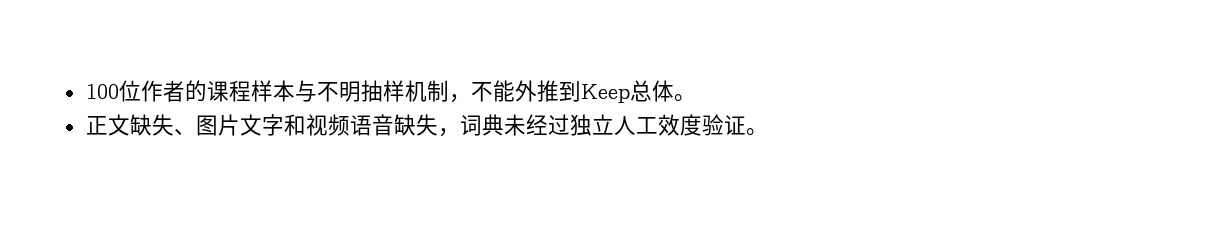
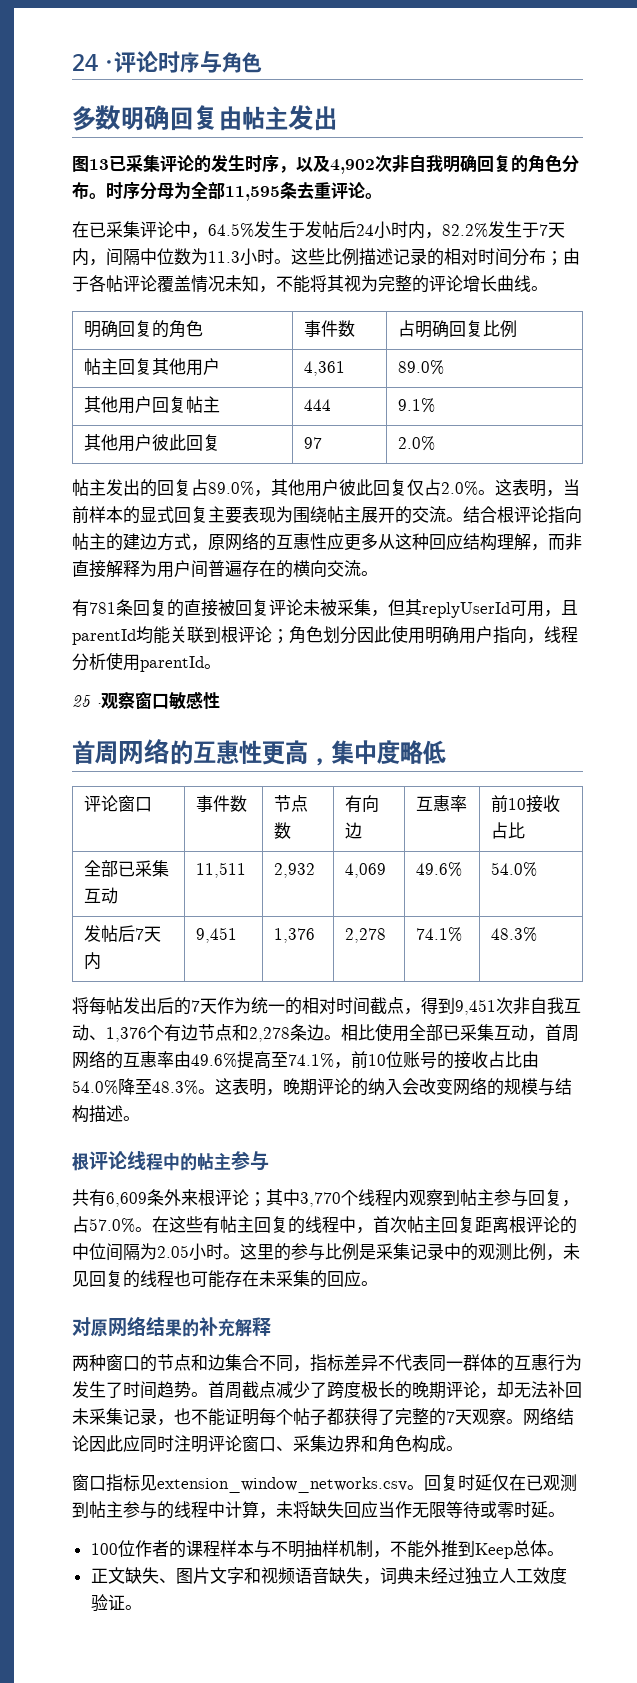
(85, 91) none -> [72,51,262,73] [72,105,337,131] [72,154,579,174] [72,181,382,201] [72,221,565,239] [72,248,580,266] [72,275,548,293] [83,320,203,338] [303,320,355,337] [397,320,517,338] [83,358,220,376] [303,361,345,376] [397,360,444,375] [83,396,220,414] [303,399,331,411] [397,398,435,413] [83,434,220,452] [303,437,322,449] [397,436,435,451] [72,479,580,497] [72,506,582,524] [72,533,582,551] [72,560,378,578] [72,599,578,618] [72,625,578,645] [72,652,221,672] [72,691,220,710] [72,739,446,766] [83,795,152,812] [195,795,247,812] [273,795,308,812] [273,822,291,839] [344,795,379,813] [344,822,362,839] [415,795,467,812] [490,795,560,813] [490,822,525,839] [83,860,169,877] [83,887,118,904] [195,862,246,878] [273,863,315,878] [344,863,386,878] [415,862,462,877] [490,862,537,877] [83,925,161,942] [83,952,101,970] [195,927,237,943] [273,928,315,943] [344,928,386,943] [415,927,462,942] [490,927,537,942] [72,997,581,1015] [72,1023,579,1042] [72,1051,539,1069] [72,1078,572,1096] [72,1105,140,1123] [72,1151,269,1171] [72,1189,579,1207] [72,1216,577,1234] [72,1243,580,1261] [72,1270,378,1288] [72,1316,271,1337] [72,1354,582,1372] [72,1381,582,1399] [72,1408,574,1426] [72,1435,463,1453] [72,1474,577,1493] [72,1501,565,1519] 24 ·评论时序与角色 // 多数明确回复由帖主发出 // 图13已采集评论的发生时序，以及4,902次非自我明确回复的角色分布。时序分母为全部11,595条去重评论。 // 在已采集评论中，64.5%发生于发帖后24小时内，82.2%发生于7天内，间隔中位数为11.3小时。这些比例描述记录的相对时间分布；由于各帖评论覆盖情况未知，不能将其视为完整的评论增长曲线。 // 明确回复的角色 | 事件数 | 占明确回复比例 // 帖主回复其他用户 | 4,361 | 89.0% // 其他用户回复帖主 | 444 | 9.1% // 其他用户彼此回复 | 97 | 2.0% // 帖主发出的回复占89.0%，其他用户彼此回复仅占2.0%。这表明，当前样本的显式回复主要表现为围绕帖主展开的交流。结合根评论指向帖主的建边方式，原网络的互惠性应更多从这种回应结构理解，而非直接解释为用户间普遍存在的横向交流。 // 有781条回复的直接被回复评论未被采集，但其replyUserId可用，且parentId均能关联到根评论；角色划分因此使用明确用户指向，线程分析使用parentId。 // 25 ·观察窗口敏感性 // 首周网络的互惠性更高，集中度略低 // 评论窗口 | 事件数 | 节点数 | 有向边 | 互惠率 | 前10接收占比 // 全部已采集互动 | 11,511 | 2,932 | 4,069 | 49.6% | 54.0% // 发帖后7天内 | 9,451 | 1,376 | 2,278 | 74.1% | 48.3% // 将每帖发出后的7天作为统一的相对时间截点，得到9,451次非自我互动、1,376个有边节点和2,278条边。相比使用全部已采集互动，首周网络的互惠率由49.6%提高至74.1%，前10位账号的接收占比由54.0%降至48.3%。这表明，晚期评论的纳入会改变网络的规模与结构描述。 // 根评论线程中的帖主参与 // 共有6,609条外来根评论；其中3,770个线程内观察到帖主参与回复，占57.0%。在这些有帖主回复的线程中，首次帖主回复距离根评论的中位间隔为2.05小时。这里的参与比例是采集记录中的观测比例，未见回复的线程也可能存在未采集的回应。 // 对原网络结果的补充解释 // 两种窗口的节点和边集合不同，指标差异不代表同一群体的互惠行为发生了时间趋势。首周截点减少了跨度极长的晚期评论，却无法补回未采集记录，也不能证明每个帖子都获得了完整的7天观察。网络结论因此应同时注明评论窗口、采集边界和角色构成。 // 窗口指标见extension_window_networks.csv。回复时延仅在已观测到帖主参与的线程中计算，未将缺失回应当作无限等待或零时延。 //

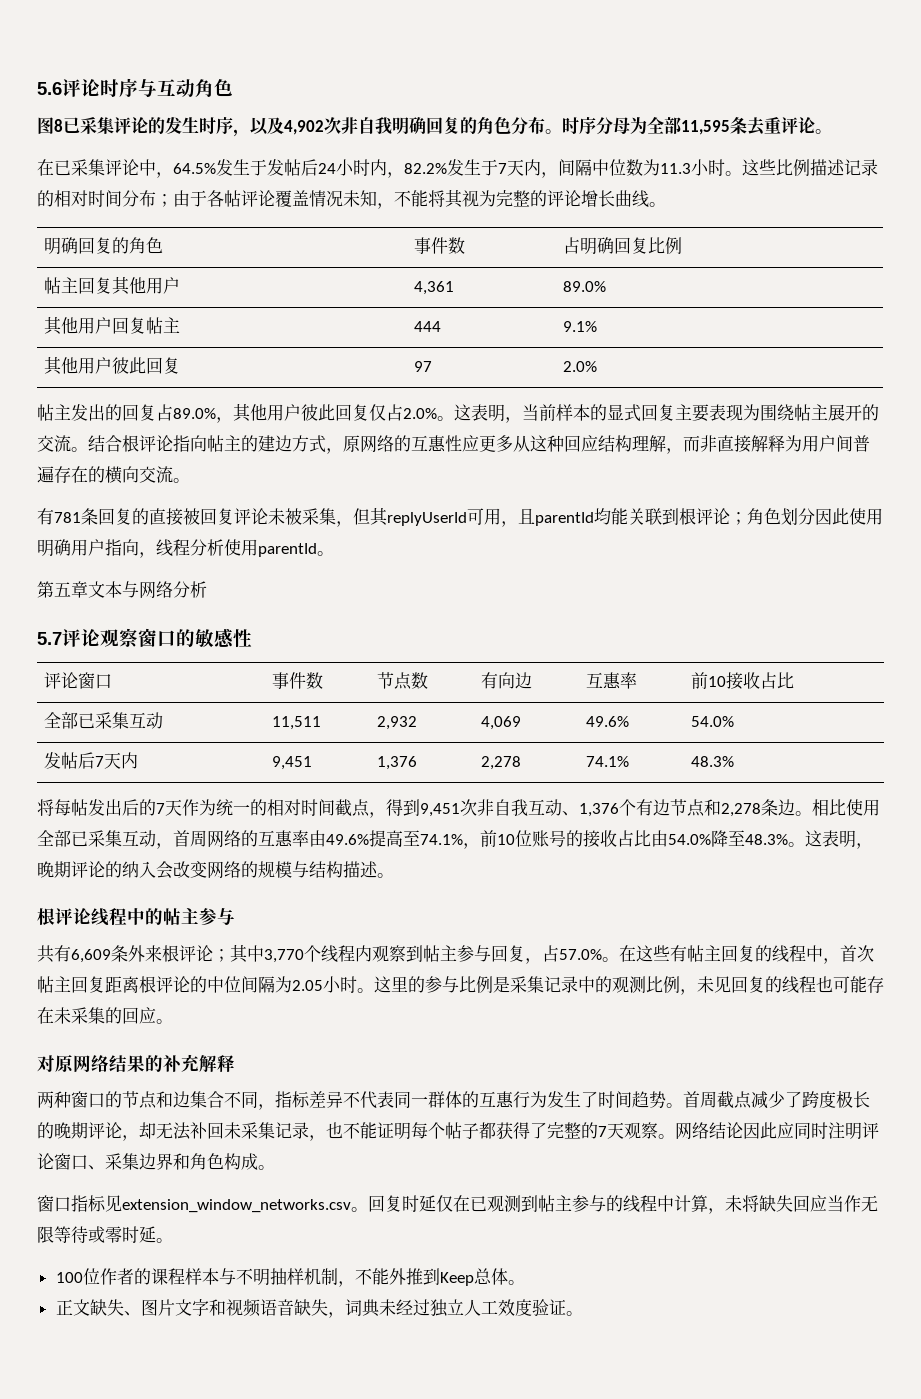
[72,54,114,71] 24 · -> [37,82,62,95] 5.6
[221,52,262,73] [72,105,337,131] [72,156,109,172] 角色 // 多数明确回复由帖主发出 // 图13 -> [157,79,233,97] [37,117,63,134] 互动角色 // 图8
[72,695,101,707] 25 · -> [37,581,207,599] [37,629,100,647] 第五章文本与网络分析 // 5.7评论
(169, 701) none -> [176,629,195,647] 的
[72,739,446,766] // 首周网络的互惠性更高，集中度略低 -> (252, 638) none

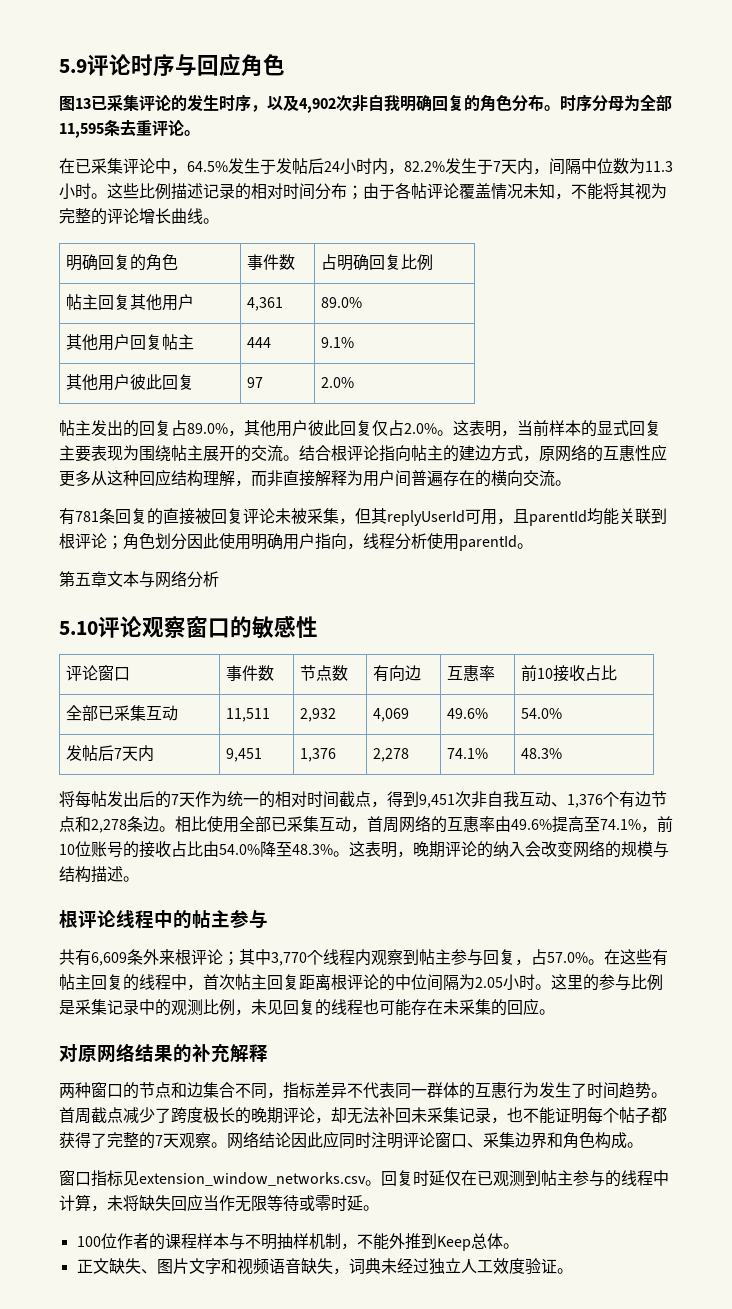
[37,82,62,95] 5.6 -> [59,59,87,73] 5.9
[157,79,195,97] 互动 -> [197,53,241,77] 回应
[54,119,63,132] 8 -> [75,98,91,109] 13
[37,632,62,645] 5.7 -> [59,621,98,635] 5.10

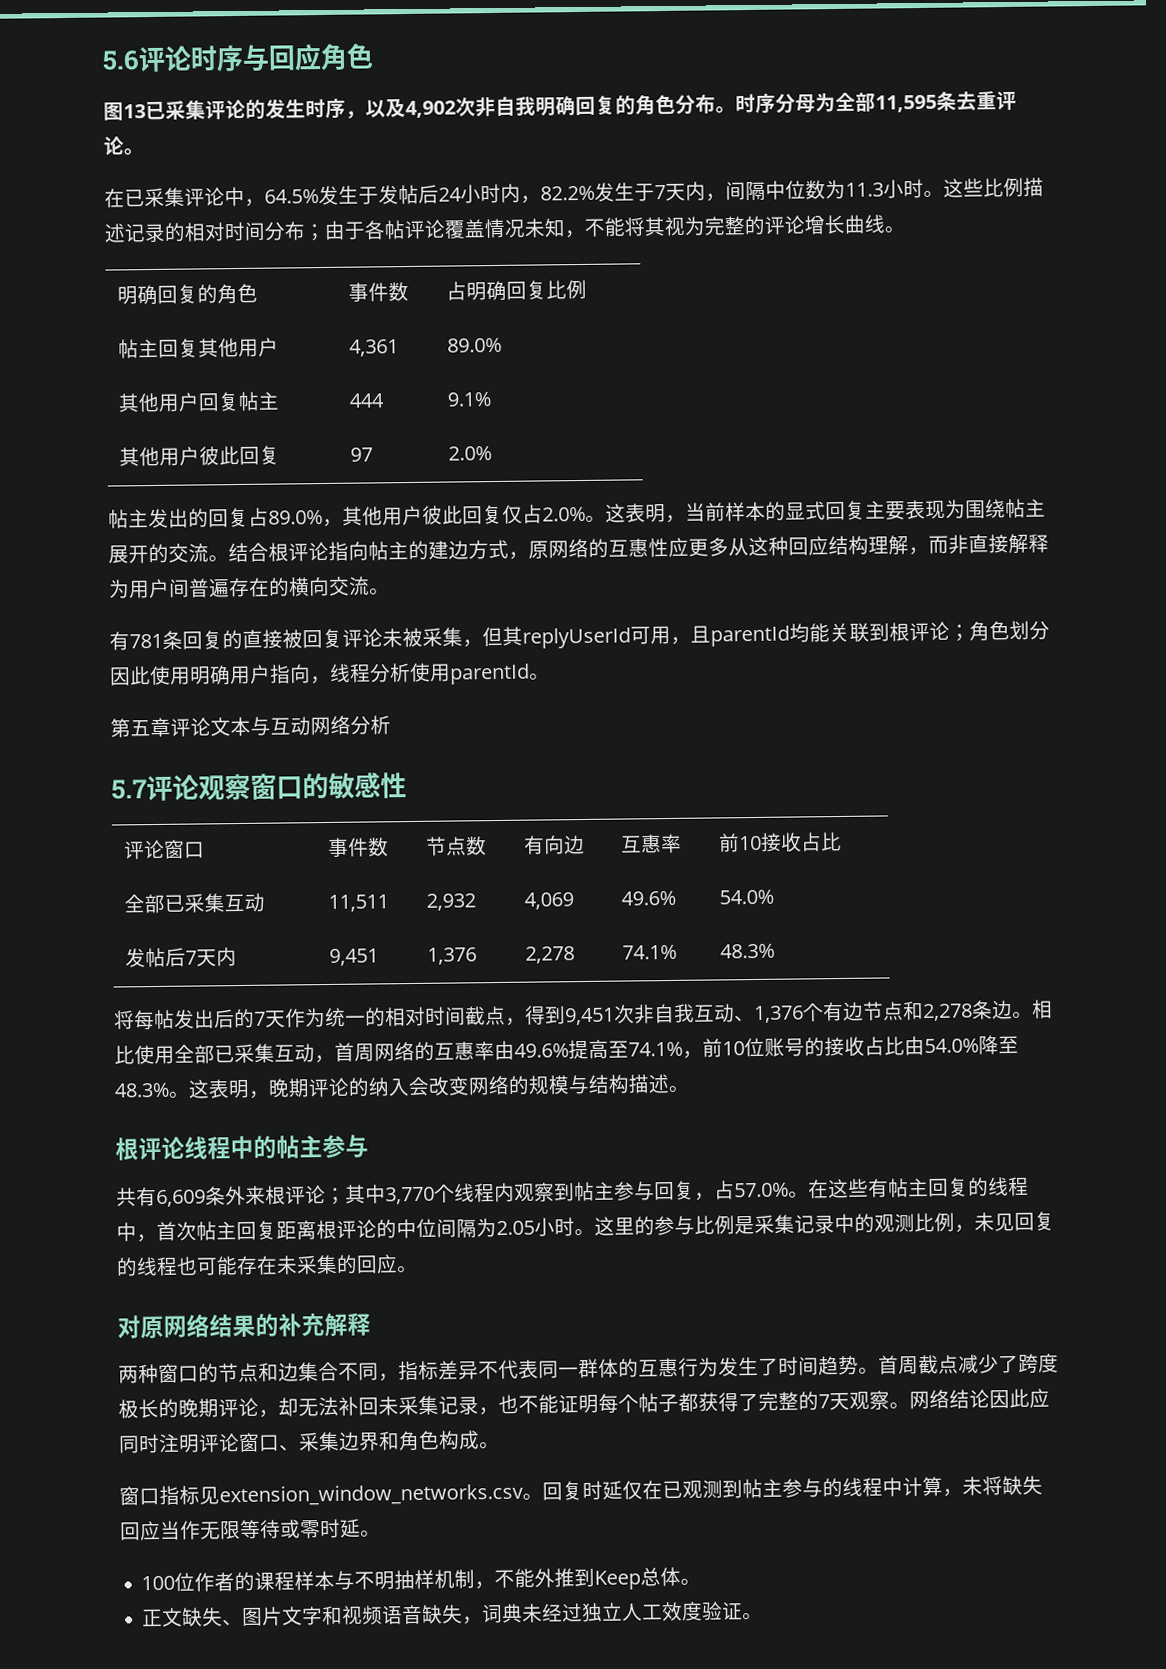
[59,59,87,73] 5.9 -> [102,50,140,71] 5.6
[107,571,155,588] 文本与 -> [170,716,311,737] 评论文本与互动
[59,621,98,635] 5.10 -> [111,779,147,800] 5.7

